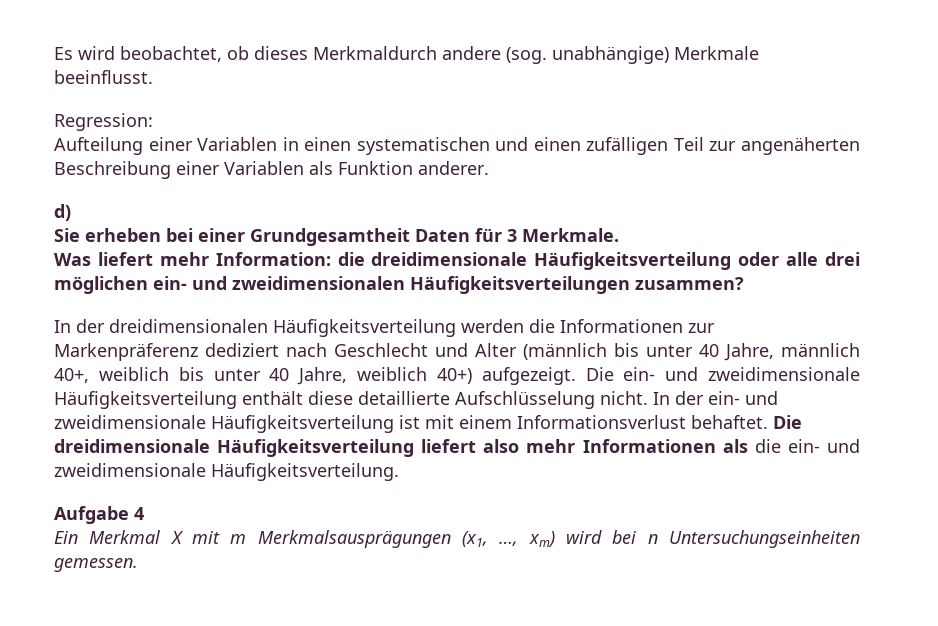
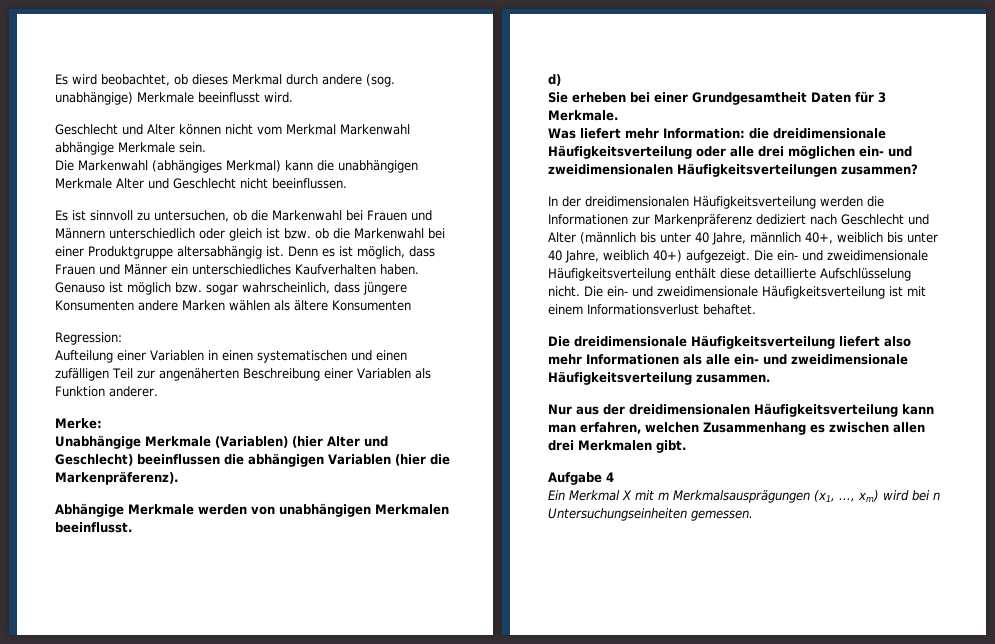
[313,46,437,60] Merkmaldurch -> [232,74,318,85] Merkmal durch
[54,70,153,84] beeinflusst. -> [198,92,293,103] [55,124,410,135] [55,142,206,155] [55,160,418,173] [55,178,347,189] [55,210,432,222] [55,228,445,241] [55,246,435,259] [55,264,419,275] [55,282,407,295] [55,300,411,311] beeinflusst wird. // Geschlecht und Alter können nicht vom Merkmal Markenwahl abhängige Merkmale sein. // Die Markenwahl (abhängiges Merkmal) kann die unabhängigen Merkmale Alter und Geschlecht nicht beeinflussen. // Es ist sinnvoll zu untersuchen, ob die Markenwahl bei Frauen und Männern unterschiedlich oder gleich ist bzw. ob die Markenwahl bei einer Produktgruppe altersabhängig ist. Denn es ist möglich, dass Frauen und Männer ein unterschiedliches Kaufverhalten haben. Genauso ist möglich bzw. sogar wahrscheinlich, dass jüngere Konsumenten andere Marken wählen als ältere Konsumenten
(489, 168) none -> [55,418,102,429] [55,435,388,449] [55,453,450,467] [55,471,178,485] [55,503,449,517] [55,522,132,533] // Merke: // Unabhängige Merkmale (Variablen) (hier Alter und Geschlecht) beeinflussen die abhängigen Variablen (hier die Markenpräferenz). // Abhängige Merkmale werden von unabhängigen Merkmalen beeinflusst.
[653,391,704,405] In der -> [584,286,603,297] Die
(768, 422) none -> (756, 309) //
[754,439,860,453] [54,463,399,481] die ein- und zweidimensionale Häufigkeitsverteilung. -> [706,354,908,365] [548,371,770,385] [548,403,934,417] [548,422,925,435] [548,440,686,453] alle ein- und zweidimensionale Häufigkeitsverteilung zusammen. // Nur aus der dreidimensionalen Häufigkeitsverteilung kann man erfahren, welchen Zusammenhang es zwischen allen drei Merkmalen gibt.

